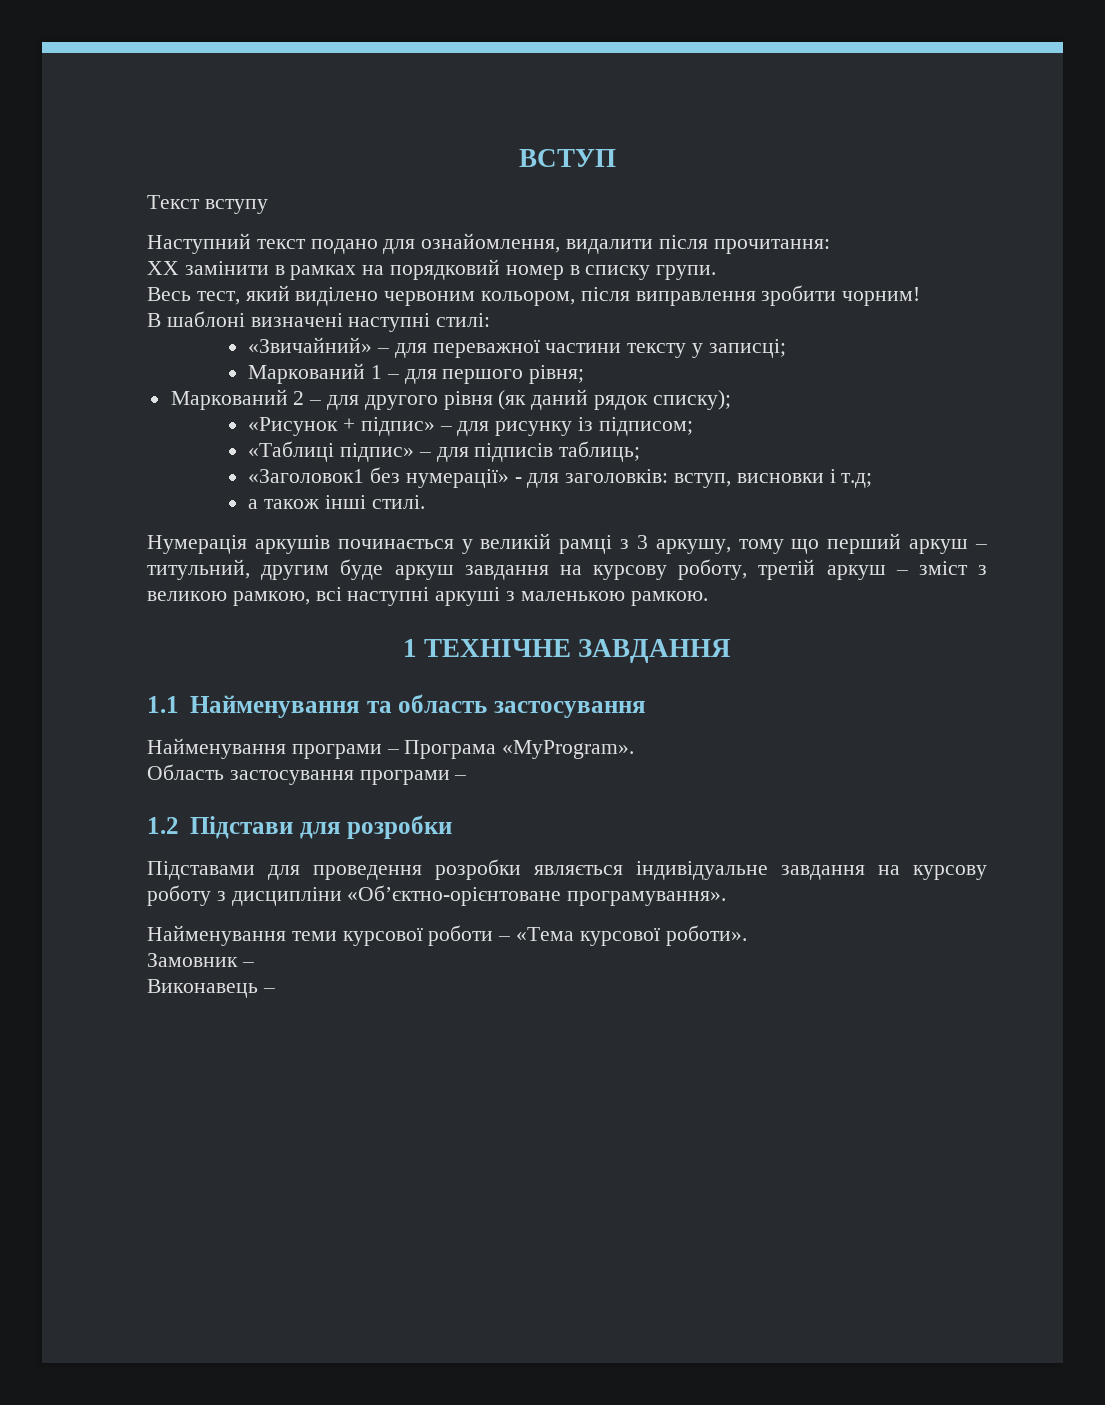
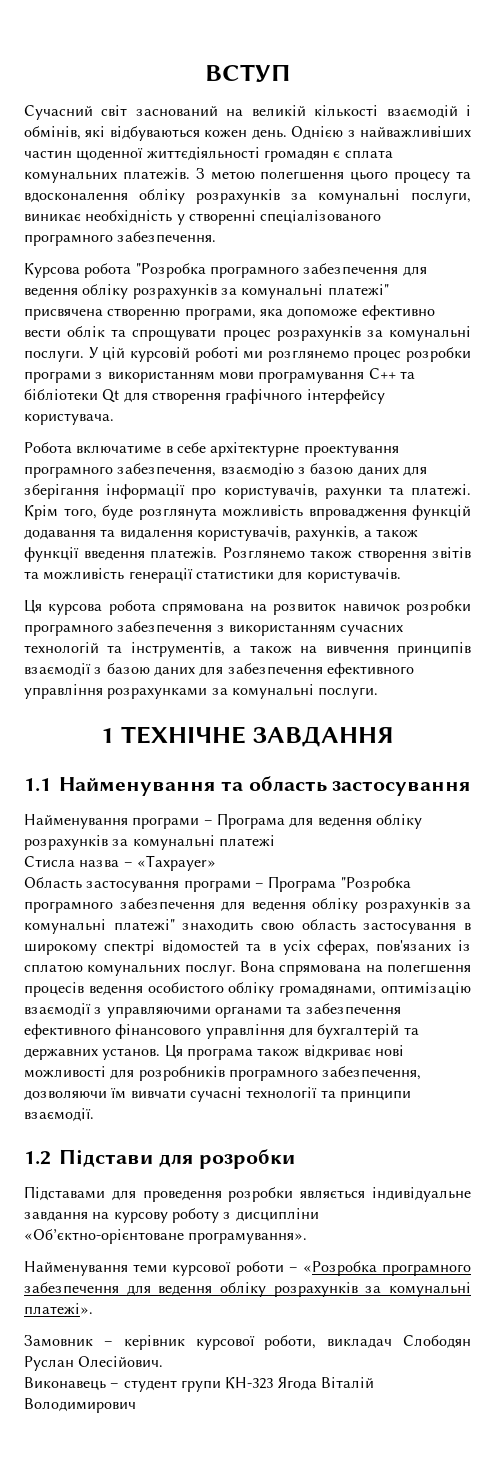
[147,195,268,214] [147,233,830,254] [147,259,717,280] [147,285,921,306] [147,311,491,332] [248,337,786,358] [248,363,585,384] [170,389,731,410] [248,417,693,436] [248,441,641,462] [248,467,873,488] [248,495,425,509] [147,533,987,554] [147,559,987,580] [147,587,708,606] Текст вступу // Наступний текст подано для ознайомлення, видалити після прочитання: // ХХ замінити в рамках на порядковий номер в списку групи. // Весь тест, який виділено червоним кольором, після виправлення зробити чорним! // В шаблоні визначені наступні стилі: // «Звичайний» – для переважної частини тексту у записці; // Маркований 1 – для першого рівня; // Маркований 2 – для другого рівня (як даний рядок списку); // «Рисунок + підпис» – для рисунку із підписом; // «Таблиці підпис» – для підписів таблиць; // «Заголовок1 без нумерації» - для заголовків: вступ, висновки і т.д; // а також інші стилі. // Нумерація аркушів починається у великій рамці з 3 аркушу, тому що перший аркуш – титульний, другим буде аркуш завдання на курсову роботу, третій аркуш – зміст з великою рамкою, всі наступні аркуші з маленькою рамкою. -> [24,105,471,120] [24,126,471,141] [24,147,393,162] [24,168,471,183] [24,189,471,204] [24,210,382,225] [24,231,217,246] [24,263,427,278] [24,284,389,299] [24,305,435,320] [24,326,471,341] [24,347,471,362] [24,368,415,383] [24,389,385,404] [24,413,114,425] [24,442,399,457] [24,463,427,478] [24,484,472,499] [24,505,471,520] [24,526,418,541] [24,547,471,562] [24,568,401,583] [24,600,471,615] [24,621,404,636] [24,642,471,657] [24,663,414,678] [24,684,379,699] Сучасний світ заснований на великій кількості взаємодій і обмінів, які відбуваються кожен день. Однією з найважливіших частин щоденної життєдіяльності громадян є сплата комунальних платежів. З метою полегшення цього процесу та вдосконалення обліку розрахунків за комунальні послуги, виникає необхідність у створенні спеціалізованого програмного забезпечення. // Курсова робота "Розробка програмного забезпечення для ведення обліку розрахунків за комунальні платежі" присвячена створенню програми, яка допоможе ефективно вести облік та спрощувати процес розрахунків за комунальні послуги. У цій курсовій роботі ми розглянемо процес розробки програми з використанням мови програмування C++ та бібліотеки Qt для створення графічного інтерфейсу користувача. // Робота включатиме в себе архітектурне проектування програмного забезпечення, взаємодію з базою даних для зберігання інформації про користувачів, рахунки та платежі. Крім того, буде розглянута можливість впровадження функцій додавання та видалення користувачів, рахунків, а також функції введення платежів. Розглянемо також створення звітів та можливість генерації статистики для користувачів. // Ця курсова робота спрямована на розвиток навичок розробки програмного забезпечення з використанням сучасних технологій та інструментів, а також на вивчення принципів взаємодії з базою даних для забезпечення ефективного управління розрахунками за комунальні послуги.
[502,740,635,759] [147,764,467,785] «MyProgram». // Область застосування програми – -> [289,814,422,829] [24,835,275,850] [24,855,216,871] [24,876,411,892] [24,898,471,913] [24,919,472,934] [24,940,471,955] [24,961,471,976] [24,982,472,997] [24,1003,401,1018] [24,1024,419,1039] [24,1045,404,1060] [24,1066,422,1081] [24,1087,411,1102] [24,1108,94,1122] для ведення обліку розрахунків за комунальні платежі // Стисла назва – «Taxpayer» // Область застосування програми – Програма "Розробка програмного забезпечення для ведення обліку розрахунків за комунальні платежі" знаходить свою область застосування в широкому спектрі відомостей та в усіх сферах, пов'язаних із сплатою комунальних послуг. Вона спрямована на полегшення процесів ведення особистого обліку громадянами, оптимізацію взаємодії з управляючими органами та забезпечення ефективного фінансового управління для бухгалтерій та державних установ. Ця програма також відкриває нові можливості для розробників програмного забезпечення, дозволяючи їм вивчати сучасні технології та принципи взаємодії.
[516,925,747,946] [147,953,254,967] [147,979,275,998] «Тема курсової роботи». // Замовник – // Виконавець – -> [302,1261,472,1276] [24,1282,472,1297] [24,1303,93,1314] [24,1335,471,1350] [24,1356,164,1371] [24,1377,374,1392] [24,1398,136,1413] «Розробка програмного забезпечення для ведення обліку розрахунків за комунальні платежі». // Замовник – керівник курсової роботи, викладач Слободян Руслан Олесійович. // Виконавець – студент групи КН-323 Ягода Віталій Володимирович

